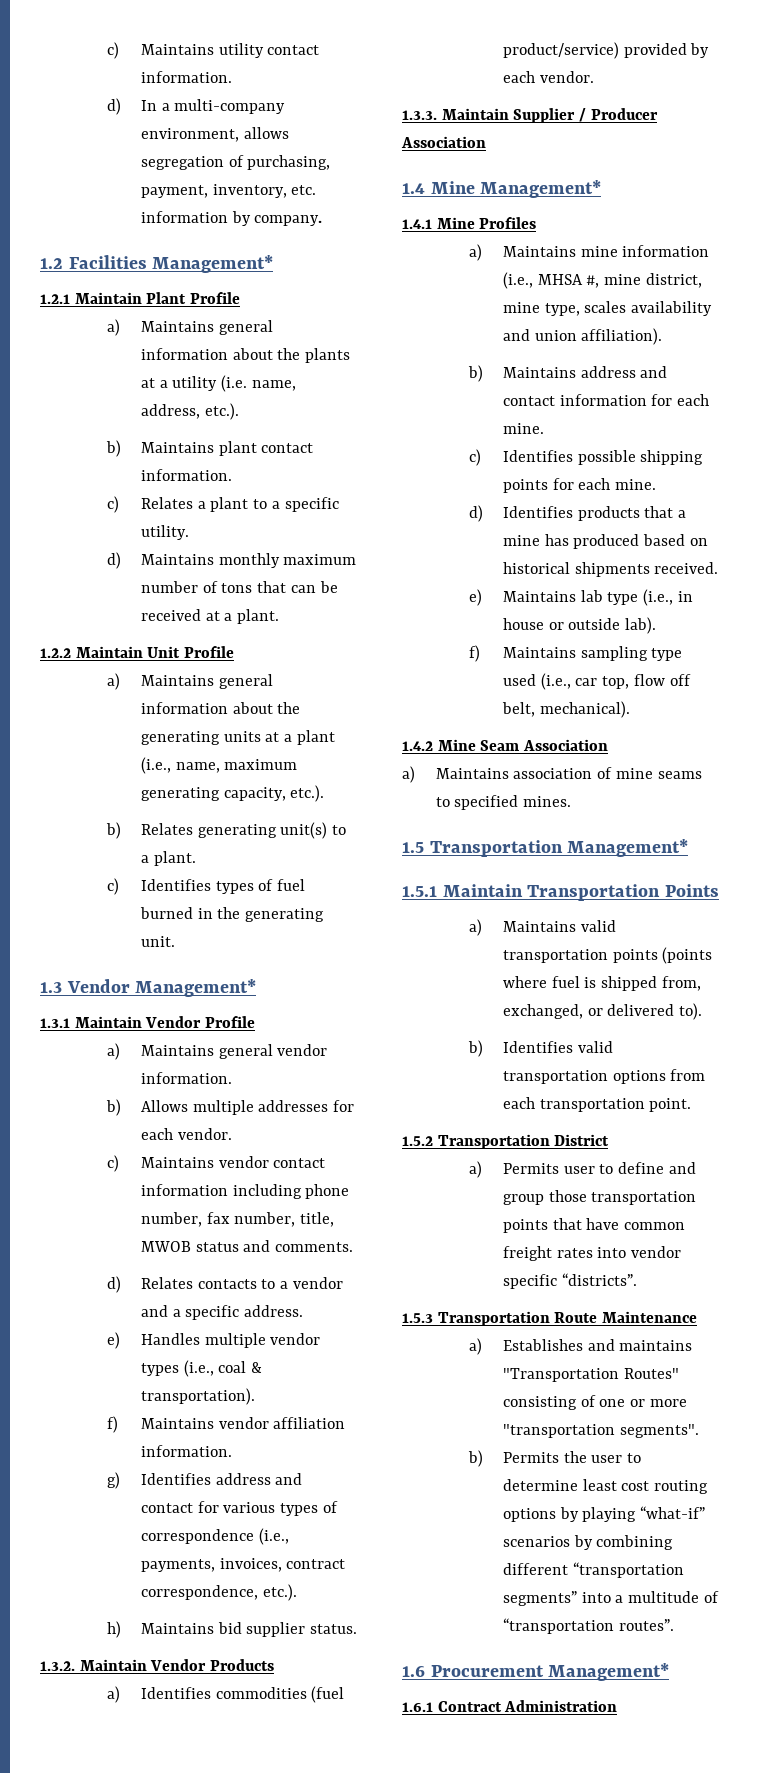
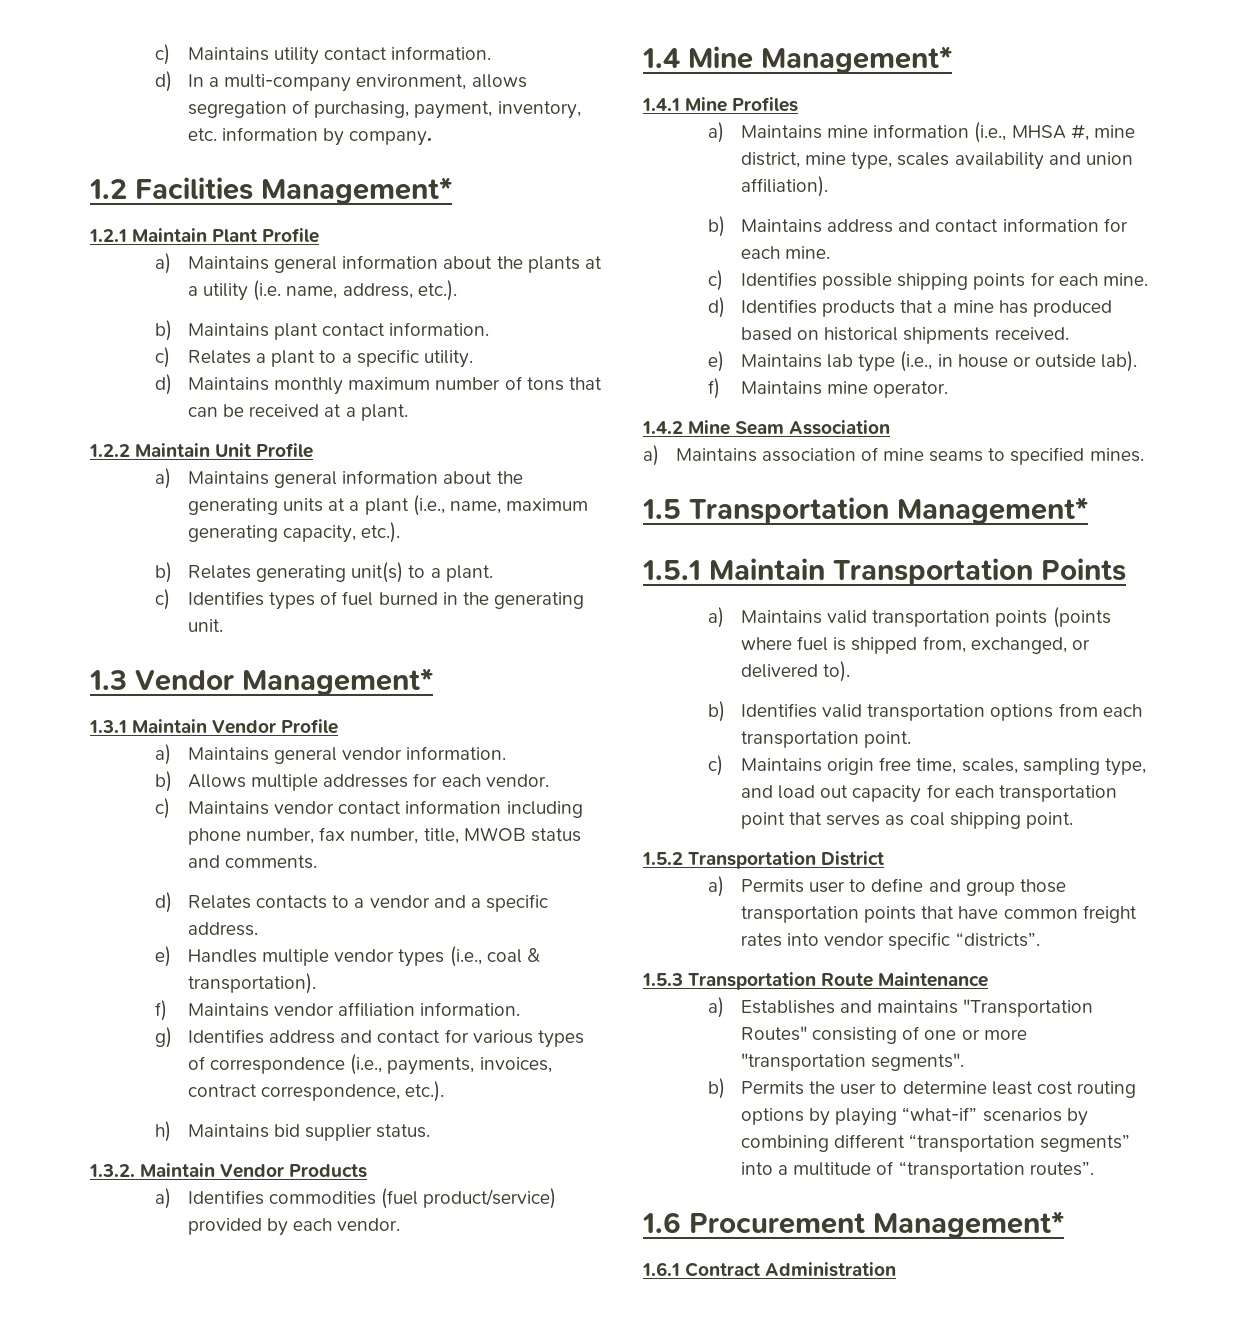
[402,108,658,123] [401,136,486,148] // 1.3.3. Maintain Supplier / Producer Association -> (401, 1224) none
[580,646,683,661] [502,673,691,690] [501,701,630,718] sampling type used (i.e., car top, flow off belt, mechanical). -> [827,381,949,398] mine operator.
(692, 1105) none -> [708,755,1146,776] [741,784,1117,803] [741,812,1073,829] // c) Maintains origin free time, scales, sampling type, and load out capacity for each transportation point that serves as coal shipping point.

